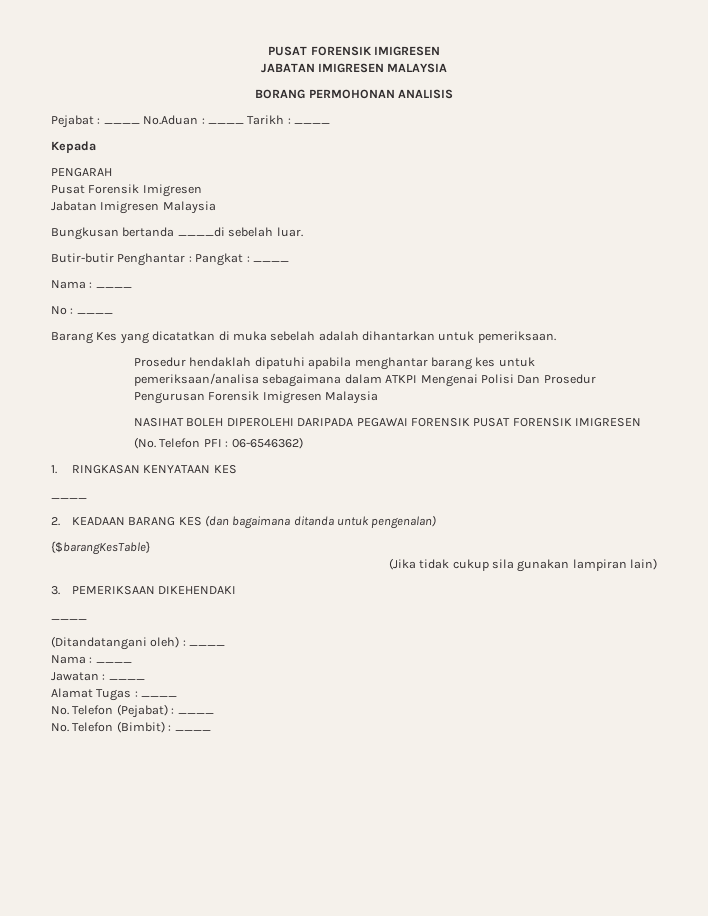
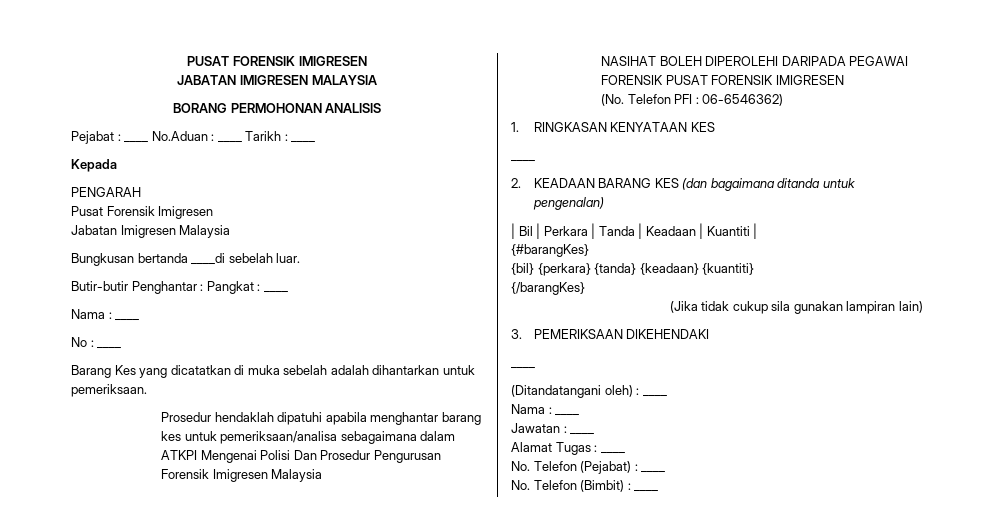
[51,541,150,555] {$barangKesTable} -> [511,223,758,239] [511,244,589,257] [511,263,755,276] [511,282,585,295] | Bil | Perkara | Tanda | Keadaan | Kuantiti | // {#barangKes} // {bil} {perkara} {tanda} {keadaan} {kuantiti} // {/barangKes}

